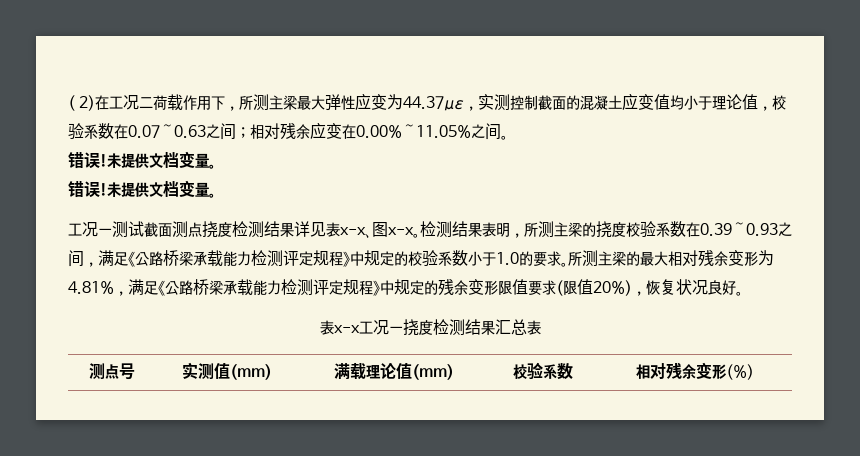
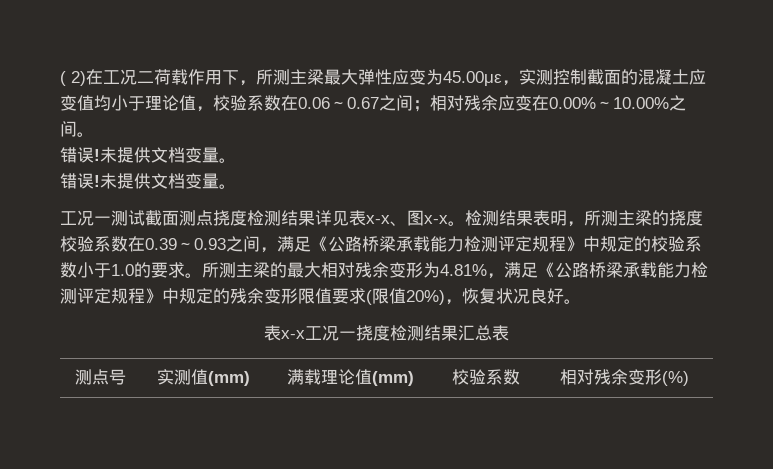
[403,96,465,111] 44.37με -> [443,71,502,86] 45.00με
[128,124,206,138] 0.07～0.63 -> [298,97,379,109] 0.06～0.67
[416,125,471,138] 11.05% -> [613,97,669,109] 10.00%

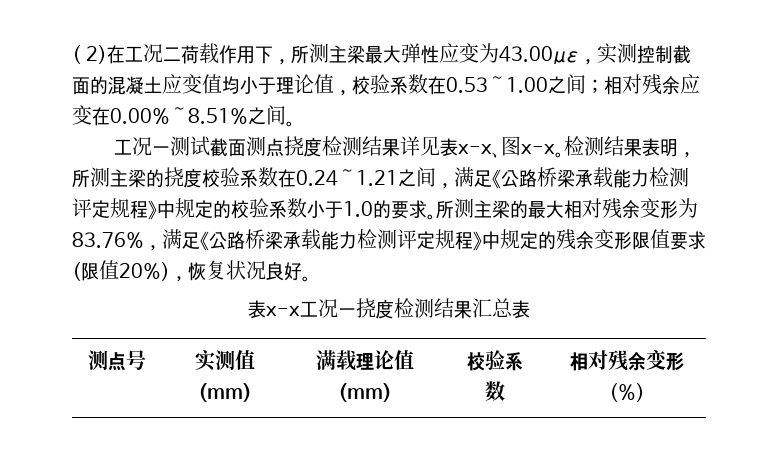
[443,71,502,86] 45.00με -> [499,46,580,64] 43.00με
[298,97,379,109] 0.06～0.67 -> [446,76,548,93] 0.53～1.00
[613,97,669,109] 10.00% -> [188,108,248,124] 8.51%
[60,147,236,163] [60,173,236,189] // 错误!未提供文档变量。 // 错误!未提供文档变量。 -> (295, 124) none
[145,238,226,250] 0.39～0.93 -> [296,169,398,186] 0.24～1.21
[440,264,487,276] 4.81% -> [72,232,144,248] 83.76%

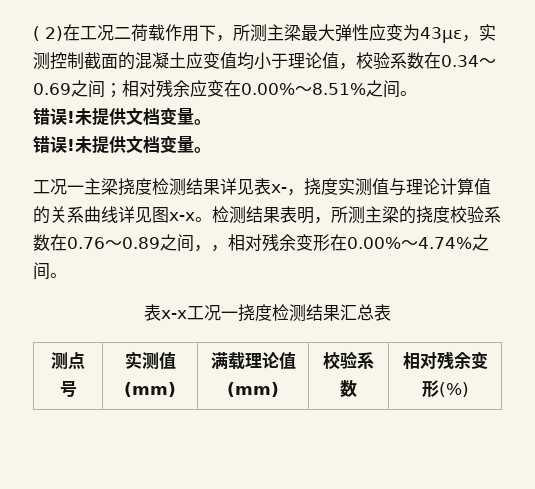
[499,46,580,64] 43.00με -> [420,27,462,43] 43με
[446,76,548,93] 0.53～1.00 -> [441,55,496,67] [33,83,71,95] 0.34～0.69
[114,136,285,157] // 工况一测试截面测点 -> [33,107,211,126] [33,135,211,154] [33,178,118,195] // 错误!未提供文档变量。 // 错误!未提供文档变量。 // 工况一主梁
[458,144,502,158] x-x、 -> [271,178,491,196] [33,206,152,224] x-，挠度实测值与理论计算值的关系曲线详见
[296,167,689,189] [72,198,698,220] [72,229,706,251] [72,260,302,282] 0.24～1.21之间，满足《公路桥梁承载能力检测评定规程》中规定的校验系数小于1.0的要求。所测主梁的最大相对残余变形为83.76%，满足《公路桥梁承载能力检测评定规程》中规定的残余变形限值要求(限值20%)，恢复状况良好 -> [67,234,489,252] [33,262,50,280] 0.76～0.89之间，，相对残余变形在0.00%～4.74%之间

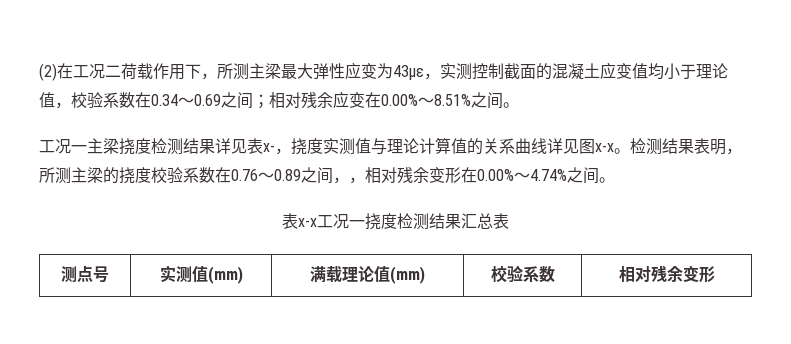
[33,26,63,41] ( 2) -> [39,63,57,81] (2)
[33,107,211,126] [33,135,211,154] // 错误!未提供文档变量。 // 错误!未提供文档变量。 -> (519, 105) none
[438,382,469,397] (%) -> (715, 274) none

